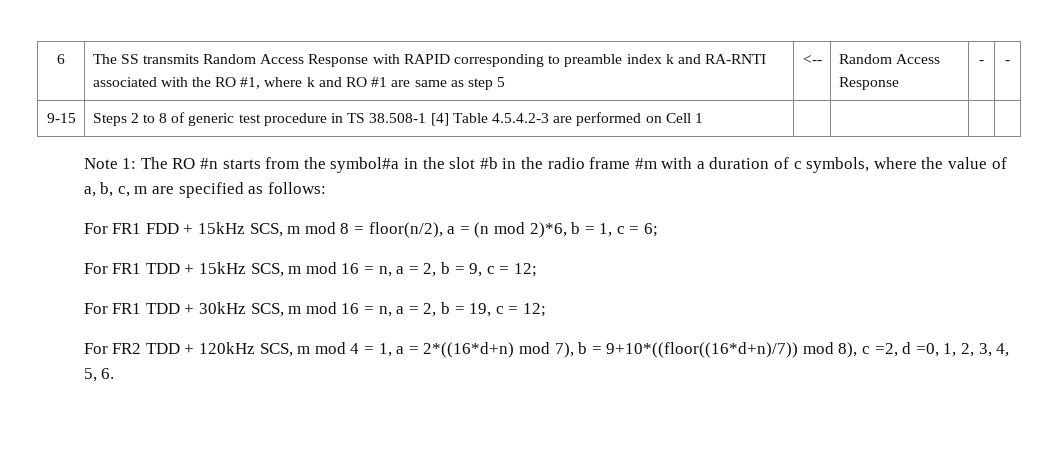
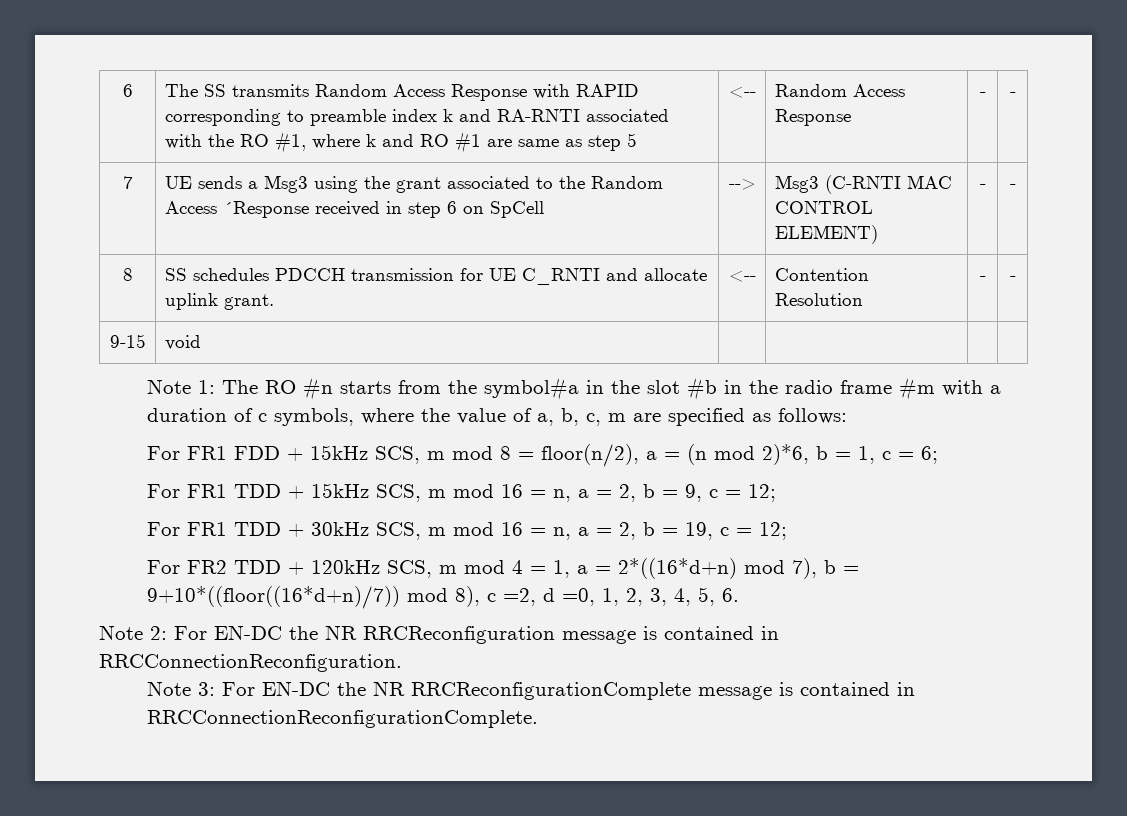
[46,113,76,123] [92,112,703,126] 9-15 | Steps 2 to 8 of generic test procedure in TS 38.508-1 [4] Table 4.5.4.2-3 are performed on Cell 1 -> [122,176,133,189] [164,175,663,193] [164,201,544,218] [728,178,756,190] [774,175,952,194] [774,201,873,214] [774,225,878,244] [979,184,986,189] [1009,184,1016,189] [122,268,133,281] [164,268,707,285] [164,293,274,310] [728,270,756,282] [774,268,869,281] [774,293,863,306] [979,276,986,281] [1009,276,1016,281] [109,334,146,348] [164,335,201,350] 7 | UE sends a Msg3 using the grant associated to the Random Access ´Response received in step 6 on SpCell | --> | Msg3 (C-RNTI MAC CONTROL ELEMENT) | - | - // 8 | SS schedules PDCCH transmission for UE C_RNTI and allocate uplink grant. | <-- | Contention Resolution | - | - // 9-15 | void
(115, 373) none -> [99,625,779,644] [99,654,402,672] [147,681,916,700] [147,710,539,728] // Note 2: For EN-DC the NR RRCReconfiguration message is contained in RRCConnectionReconfiguration. // Note 3: For EN-DC the NR RRCReconfigurationComplete message is contained in RRCConnectionReconfigurationComplete.

